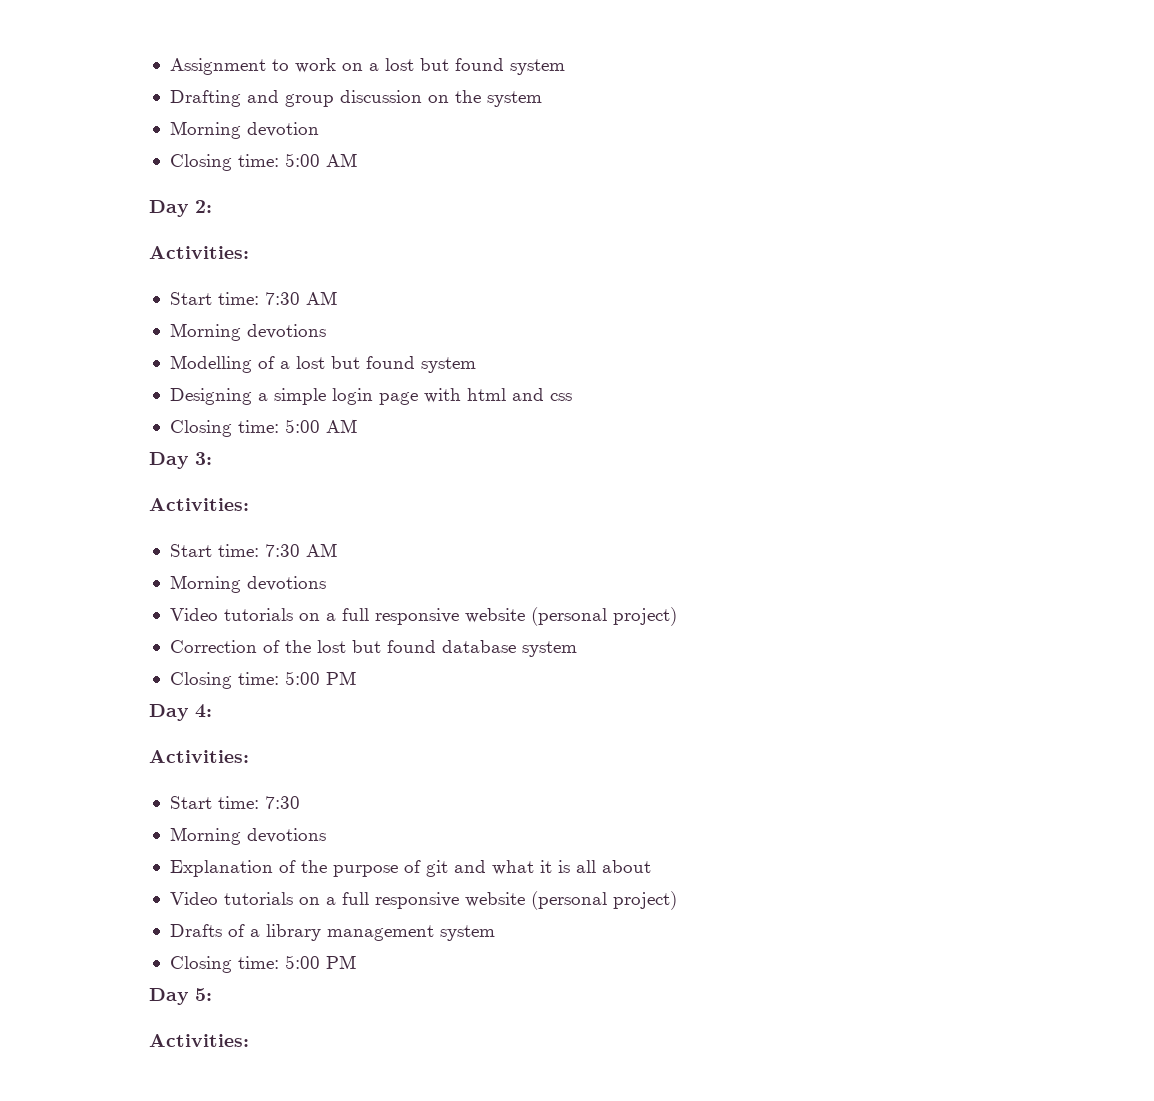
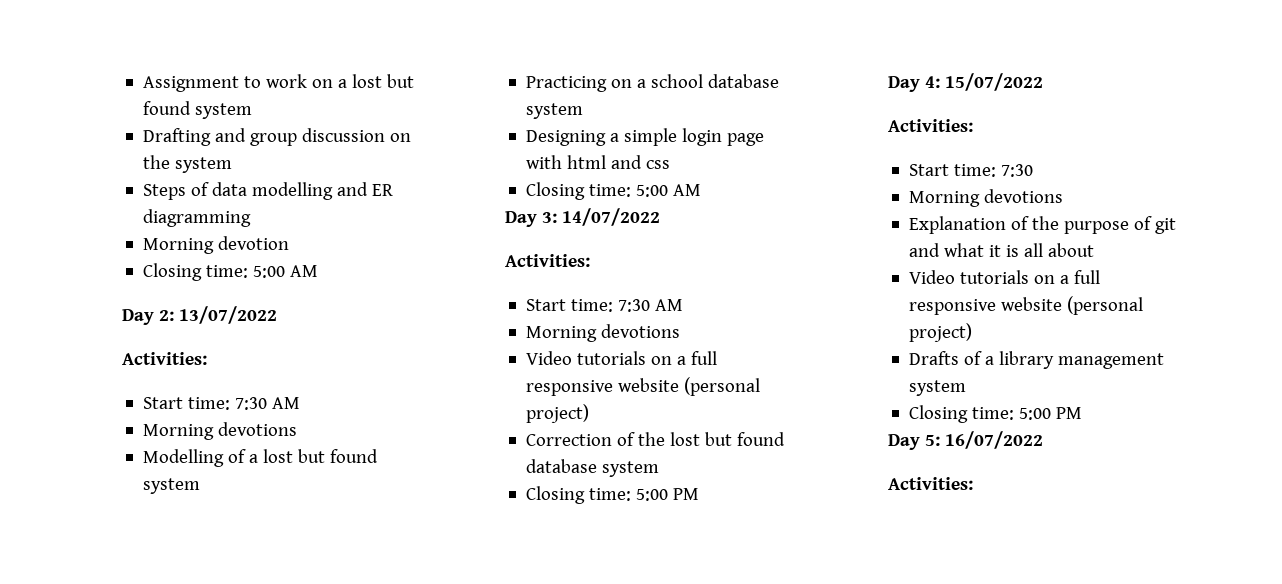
(542, 99) none -> [142,182,393,200] [142,209,251,227] // Steps of data modelling and ER diagramming
(212, 206) none -> [179,306,278,324] 13/07/2022
(476, 365) none -> [525,74,779,92] [525,103,583,119] // Practicing on a school database system
(212, 458) none -> [562,208,661,226] 14/07/2022
(212, 711) none -> [945,73,1044,91] 15/07/2022
(212, 994) none -> [945,431,1044,449] 16/07/2022

